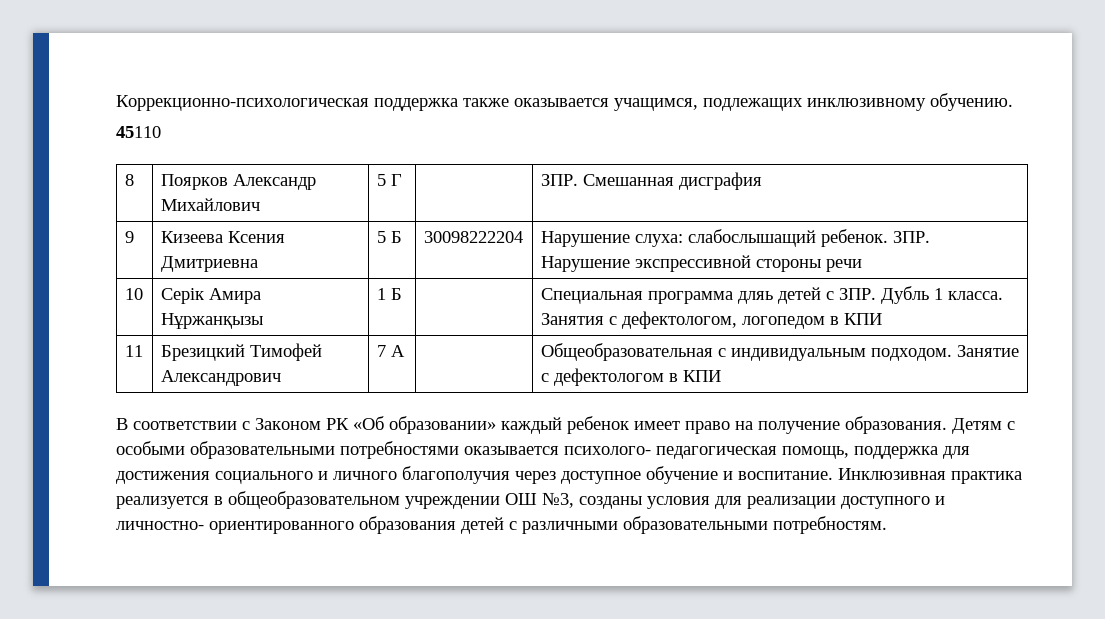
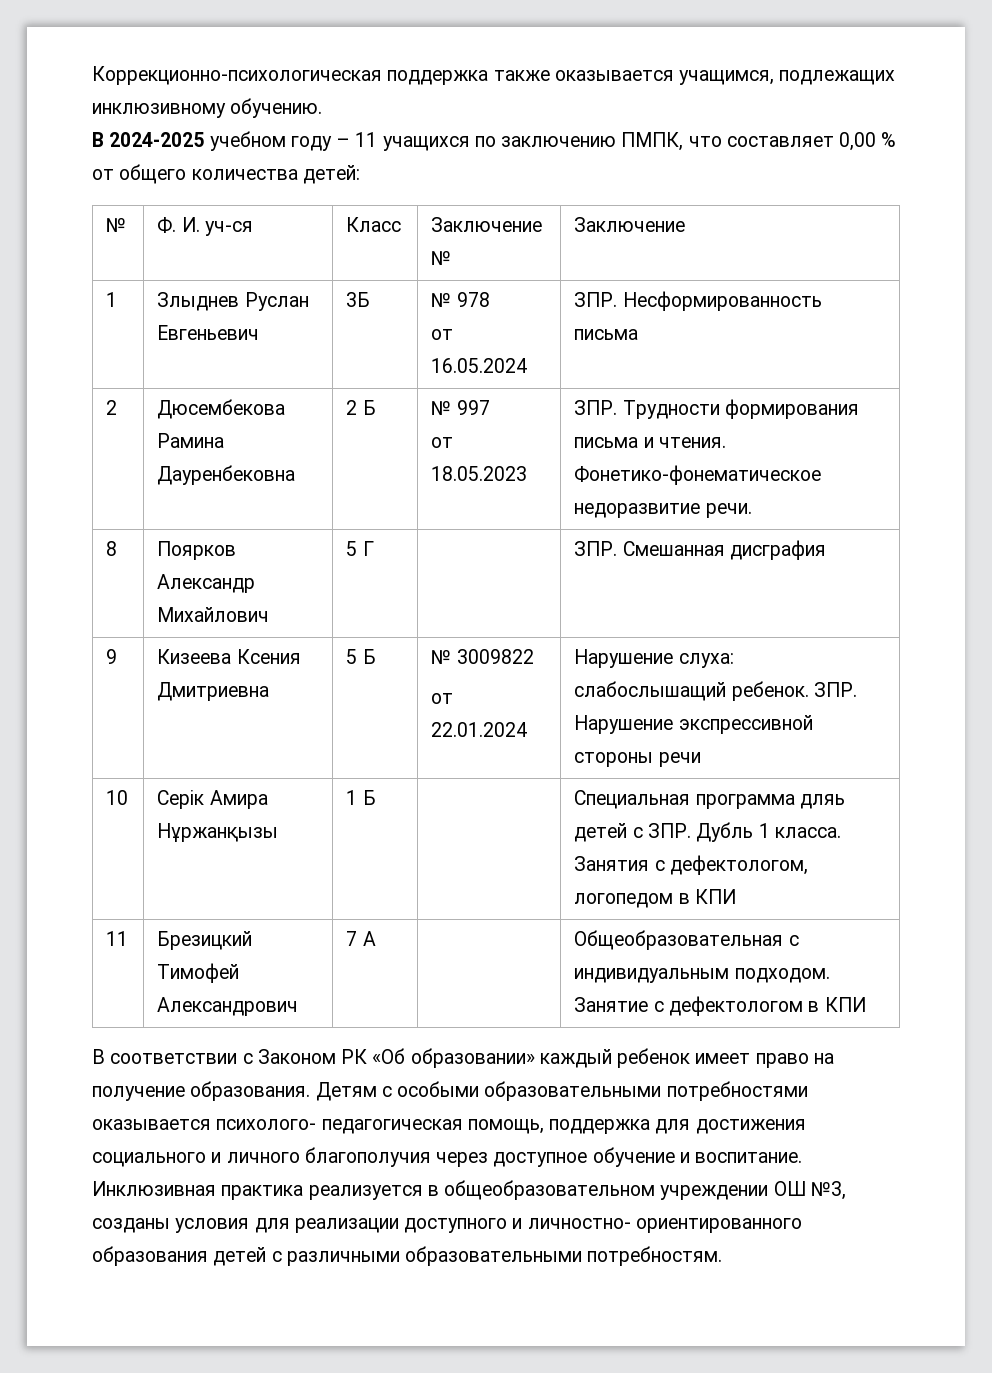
[116,126,161,138] 45110 -> [92,131,897,151] [92,164,360,184] [106,217,127,232] [157,217,253,236] [346,217,402,232] [431,217,543,232] [431,250,452,265] [574,217,686,232] [106,292,118,307] [157,292,309,311] [157,325,260,340] [346,292,371,307] [431,292,490,307] [431,329,454,340] [431,358,528,373] [574,291,822,311] [574,329,639,340] [106,400,118,415] [157,399,286,419] [157,433,225,448] [157,465,296,485] [346,400,376,415] [431,400,490,415] [431,437,454,448] [431,466,528,481] [574,399,859,419] [574,437,726,448] [574,465,822,485] [574,503,752,518] В 2024-2025 учебном году – 11 учащихся по заключению ПМПК, что составляет 0,00 % от общего количества детей: // № | Ф. И. уч-ся | Класс | Заключение № | Заключение // 1 | Злыднев Руслан Евгеньевич | 3Б | № 978 // от 16.05.2024 | ЗПР. Несформированность письма // 2 | Дюсембекова Рамина Дауренбековна | 2 Б | № 997 // от 18.05.2023 | ЗПР. Трудности формирования письма и чтения. Фонетико-фонематическое недоразвитие речи.
[423,231,523,243] 30098222204 -> [431,649,534,664] [431,693,454,704] [431,722,528,737] № 3009822 // от 22.01.2024

